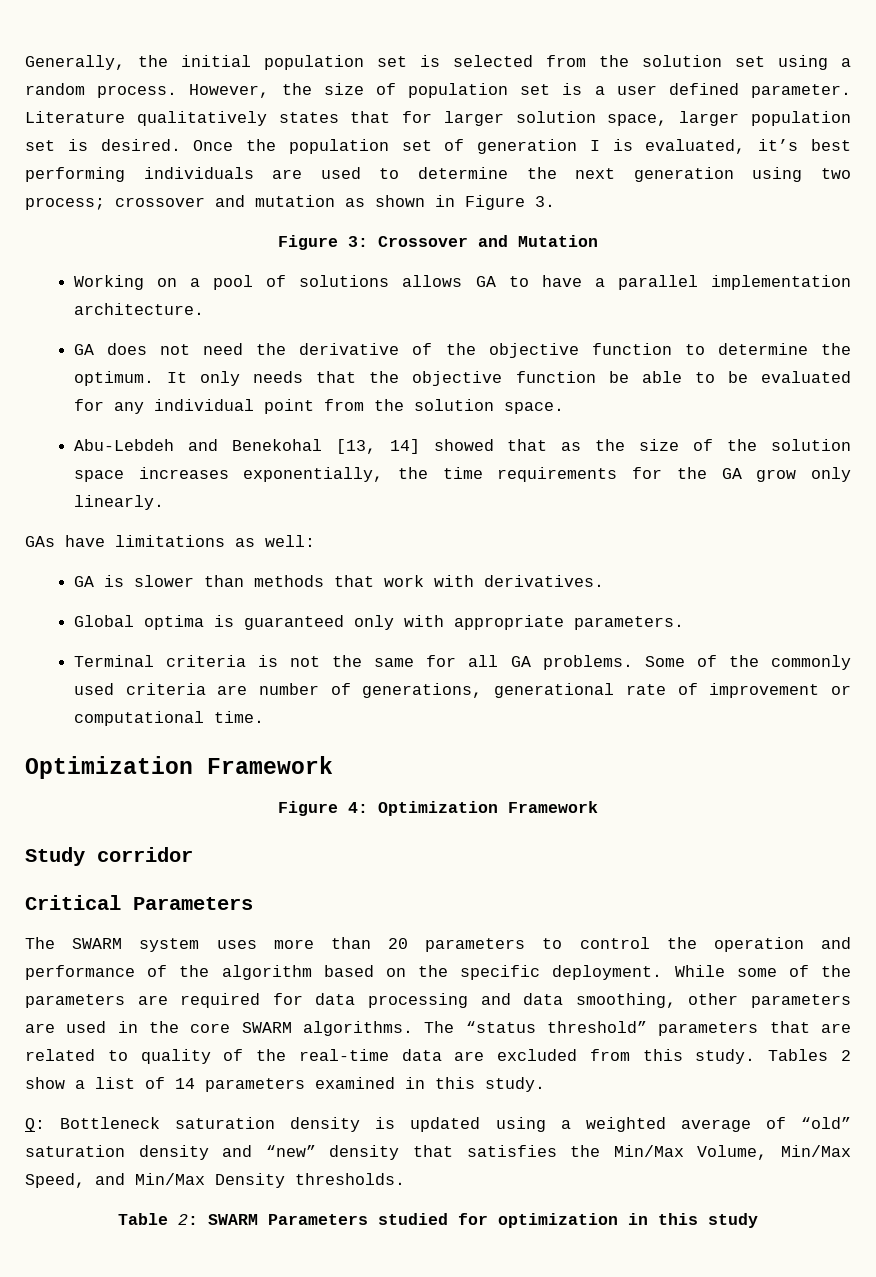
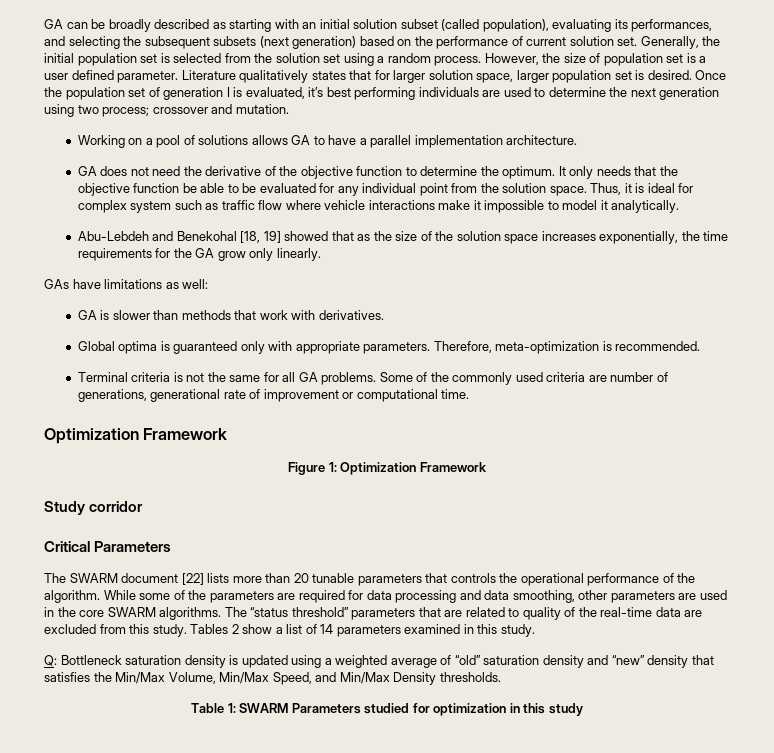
(25, 62) none -> [44,19,713,32] [44,36,638,49] GA can be broadly described as starting with an initial solution subset (called population), evaluating its performances, and selecting the subsequent subsets (next generation) based on the performance of current solution set.
[255,195,555,210] [278,235,598,250] mutation as shown in Figure 3. // Figure 3: Crossover and Mutation -> [235,104,289,114] mutation.
(564, 408) none -> [590,183,694,195] [77,200,680,213] Thus, it is ideal for complex system such as traffic flow where vehicle interactions make it impossible to model it analytically.
[335,439,420,454] [13, 14] -> [240,231,281,243] [18, 19]
(684, 623) none -> [433,341,701,354] Therefore, meta-optimization is recommended.
[348,802,368,813] 4: -> [328,462,337,472] 1:
[139,937,851,952] [25,965,663,980] system uses more than 20 parameters to control the operation and performance of the algorithm based on the specific deployment. -> [121,573,696,586] [44,590,100,603] document [22] lists more than 20 tunable parameters that controls the operational performance of the algorithm.
[178,1214,198,1225] 2: -> [227,703,236,713] 1:

